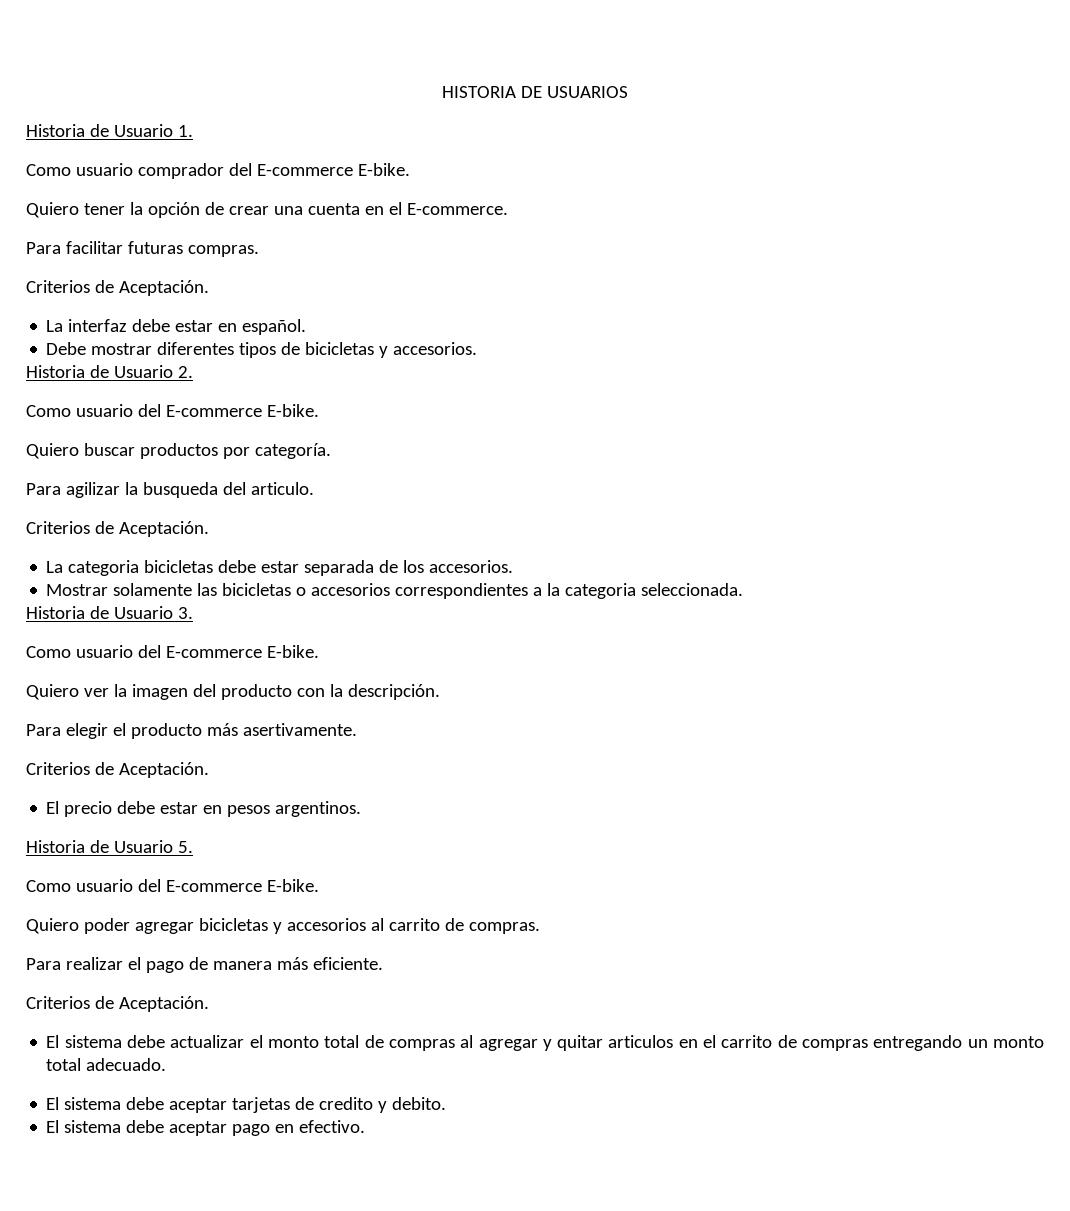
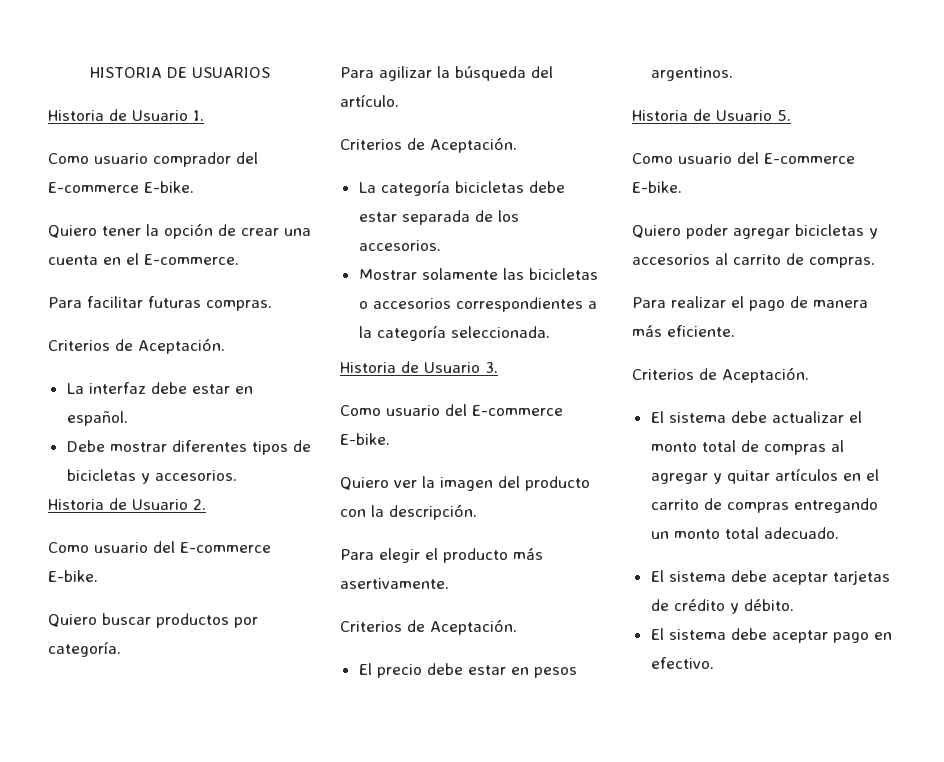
[142,482,314,498] [26,521,209,537] [46,560,140,576] busqueda del articulo. // Criterios de Aceptación. // La categoria -> [455,66,553,81] [340,94,399,107] [340,137,517,153] [358,180,450,196] búsqueda del artículo. // Criterios de Aceptación. // La categoría
[565,583,637,599] categoria -> [376,325,446,341] categoría
[608,1035,674,1048] articulos -> [774,468,838,481] artículos
[319,1097,447,1113] credito y debito. -> [673,599,794,614] crédito y débito.

